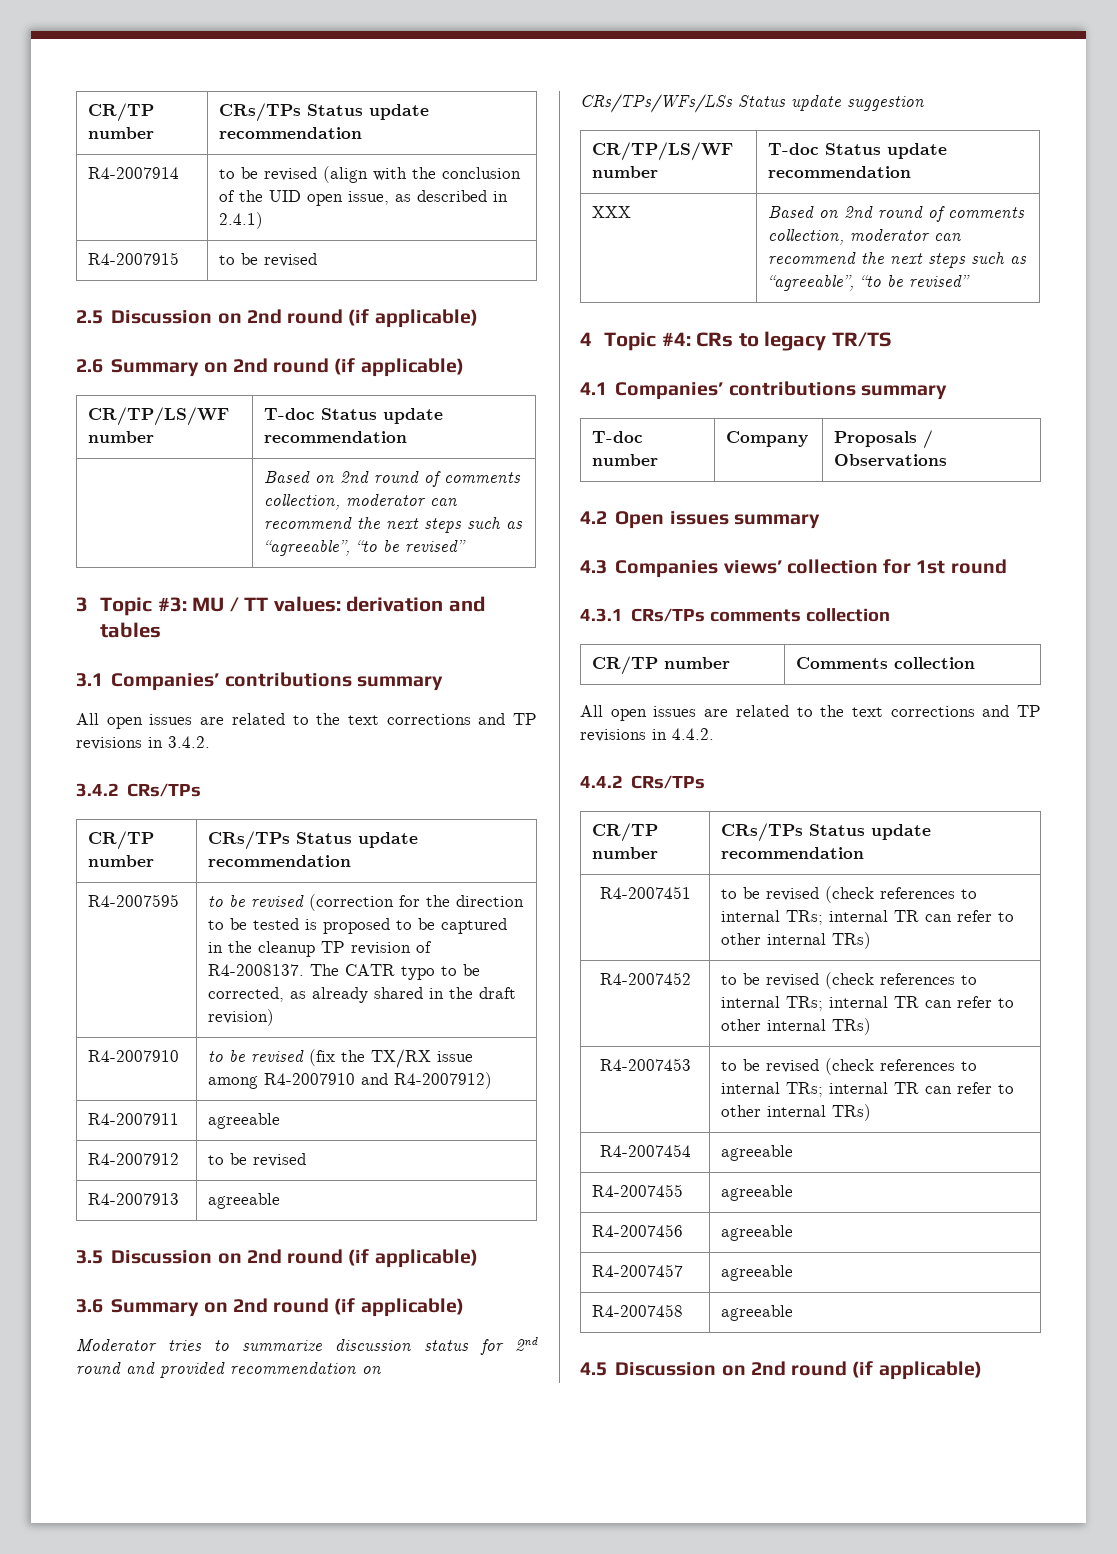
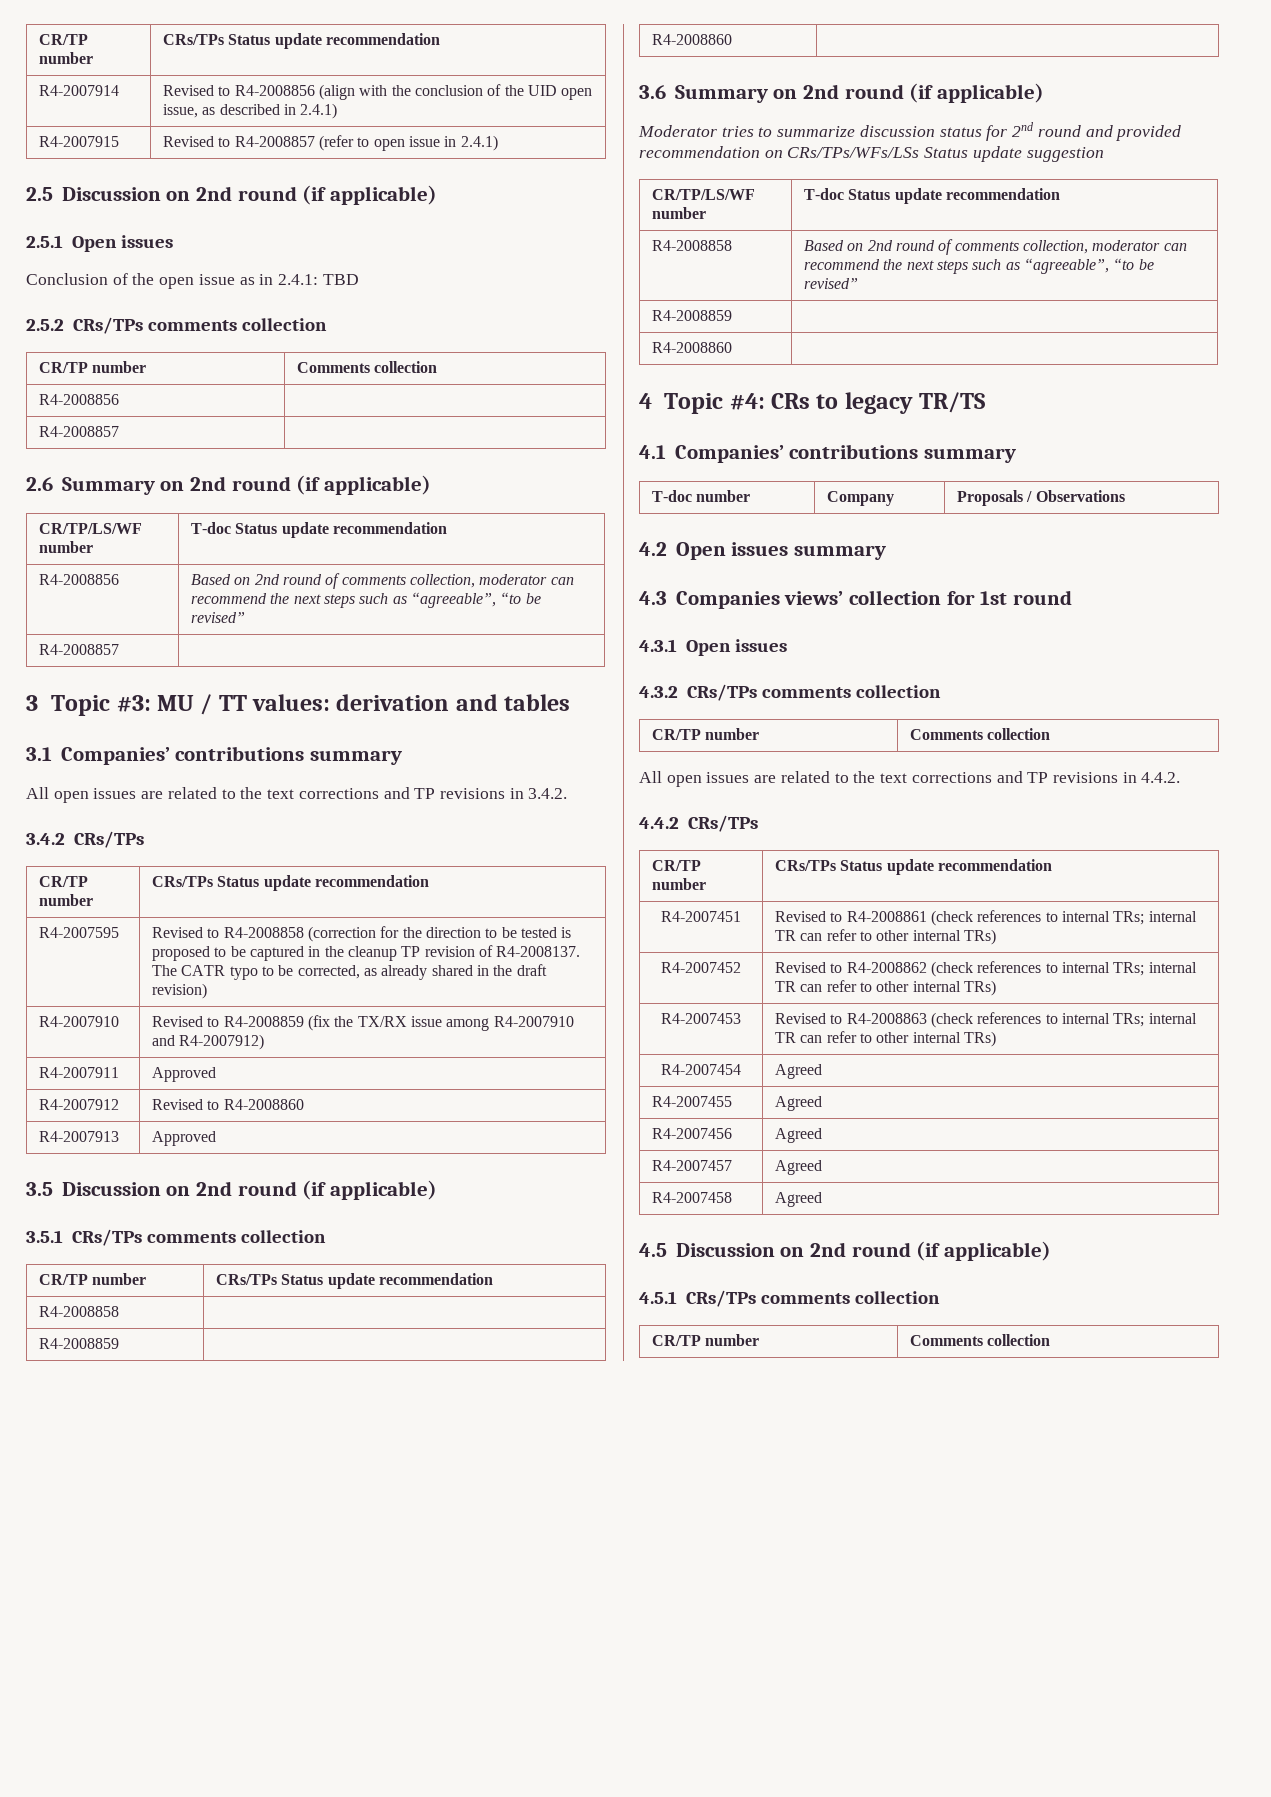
[219,167,318,181] to be revised -> [163,85,315,96] Revised to R4-2008856
[219,253,318,267] to be revised -> [163,135,498,151] Revised to R4-2008857 (refer to open issue in 2.4.1)
(478, 318) none -> [26,235,173,252] [26,273,359,289] [26,317,327,334] [39,361,147,373] [297,361,438,373] [39,394,120,405] [39,426,120,437] // 2.5.1 Open issues // Conclusion of the open issue as in 2.4.1: TBD // 2.5.2 CRs/TPs comments collection // CR/TP number | Comments collection // R4-2008856 | // R4-2008857 |
(408, 437) none -> [39,574,120,585] R4-2008856
(467, 546) none -> [39,644,120,655] // R4-2008857 |
[208,895,305,907] to be revised -> [152,927,304,938] Revised to R4-2008858
[208,1050,305,1062] to be revised -> [152,1016,304,1027] Revised to R4-2008859
[208,1113,281,1129] agreeable -> [152,1067,217,1082] Approved
[208,1153,307,1167] to be revised -> [152,1099,304,1110] Revised to R4-2008860
[208,1193,281,1209] agreeable -> [152,1131,217,1146] Approved
(478, 1258) none -> [26,1229,326,1246] [39,1273,147,1285] [216,1273,494,1289] [39,1306,120,1317] [39,1338,120,1349] [652,34,733,45] // 3.5.1 CRs/TPs comments collection // CR/TP number | CRs/TPs Status update recommendation // R4-2008858 | // R4-2008859 | // R4-2008860 |
[592,206,632,218] XXX -> [652,240,733,251] R4-2008858
(971, 281) none -> [652,310,733,321] [652,342,733,353] // R4-2008859 | // R4-2008860 |
(623, 615) none -> [685,639,787,656] [639,686,678,698] Open issues // 4.3.2
[721,887,820,901] to be revised -> [775,911,927,922] Revised to R4-2008861
[721,973,820,987] to be revised -> [775,962,927,973] Revised to R4-2008862
[721,1059,820,1073] to be revised -> [775,1013,927,1024] Revised to R4-2008863
[721,1145,794,1161] agreeable -> [775,1064,823,1079] Agreed
[721,1185,794,1201] agreeable -> [775,1096,823,1111] Agreed
[721,1225,794,1241] agreeable -> [775,1128,823,1143] Agreed
[721,1265,794,1281] agreeable -> [775,1160,823,1175] Agreed
[721,1305,794,1321] agreeable -> [775,1192,823,1207] Agreed
(982, 1370) none -> [639,1290,940,1307] [652,1334,760,1346] [910,1334,1051,1346] // 4.5.1 CRs/TPs comments collection // CR/TP number | Comments collection

